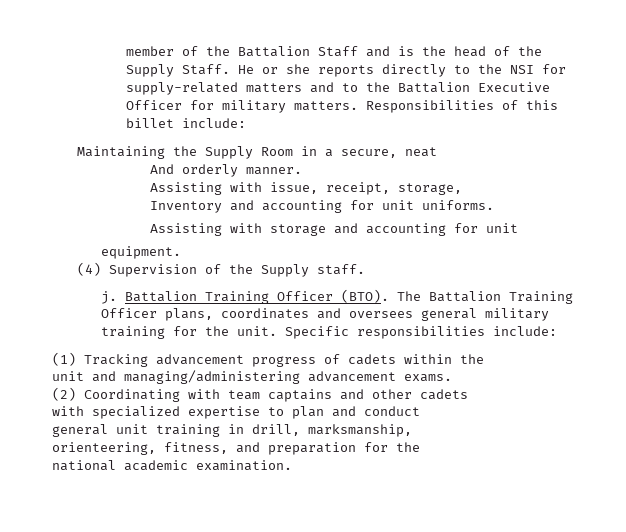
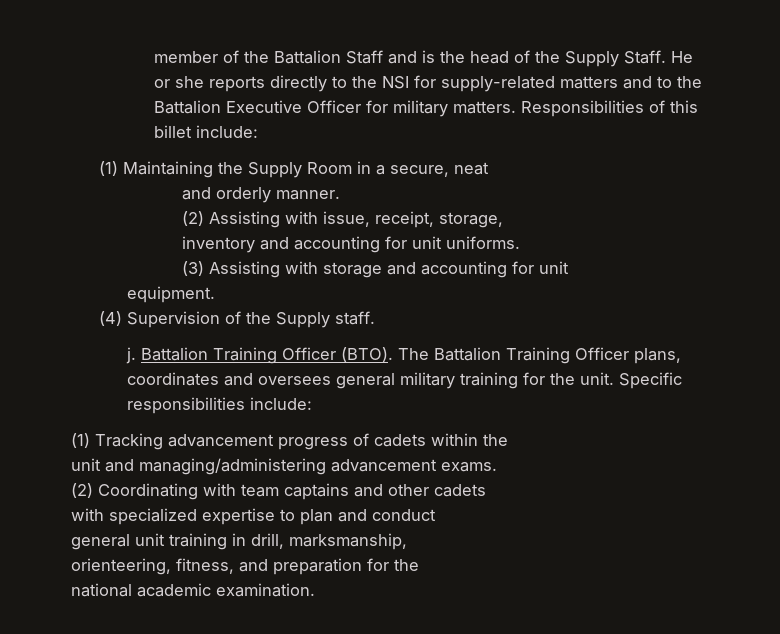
(246, 123) none -> [98,161,118,176] (1)
[150,164,175,174] And -> [182,187,212,200] and
(303, 171) none -> [182,211,205,226] (2)
[150,201,223,213] Inventory -> [182,236,256,253] inventory
(495, 205) none -> [182,261,205,276] (3)

